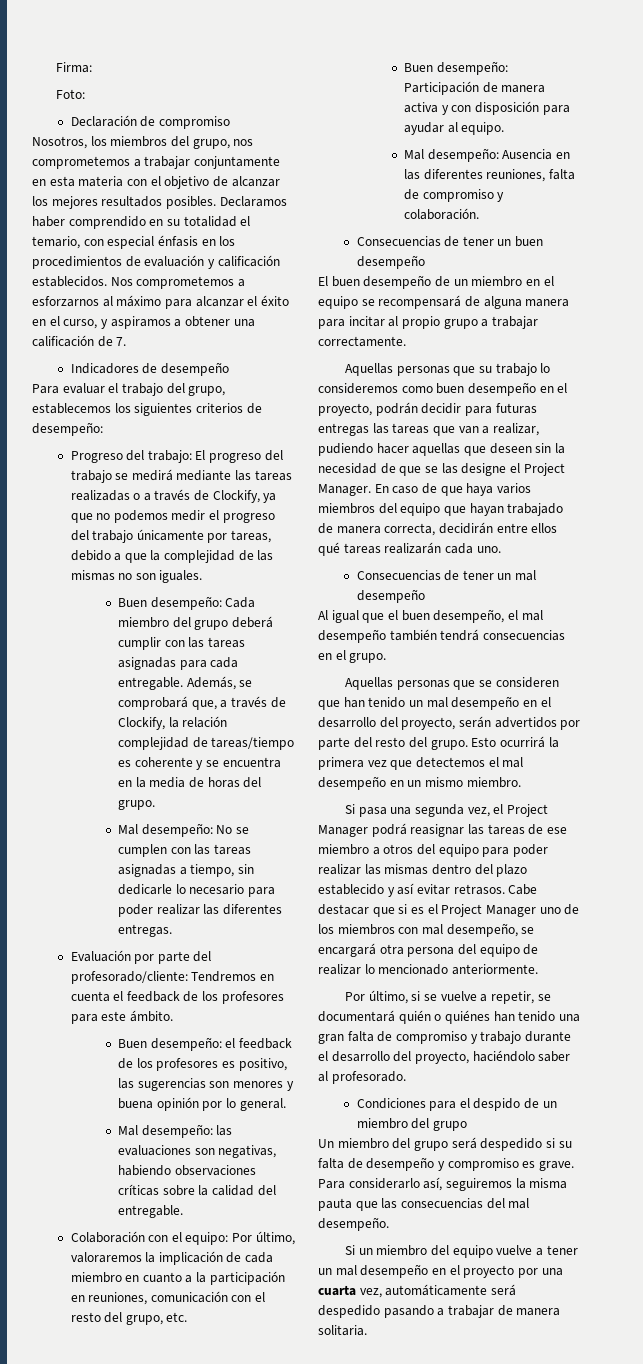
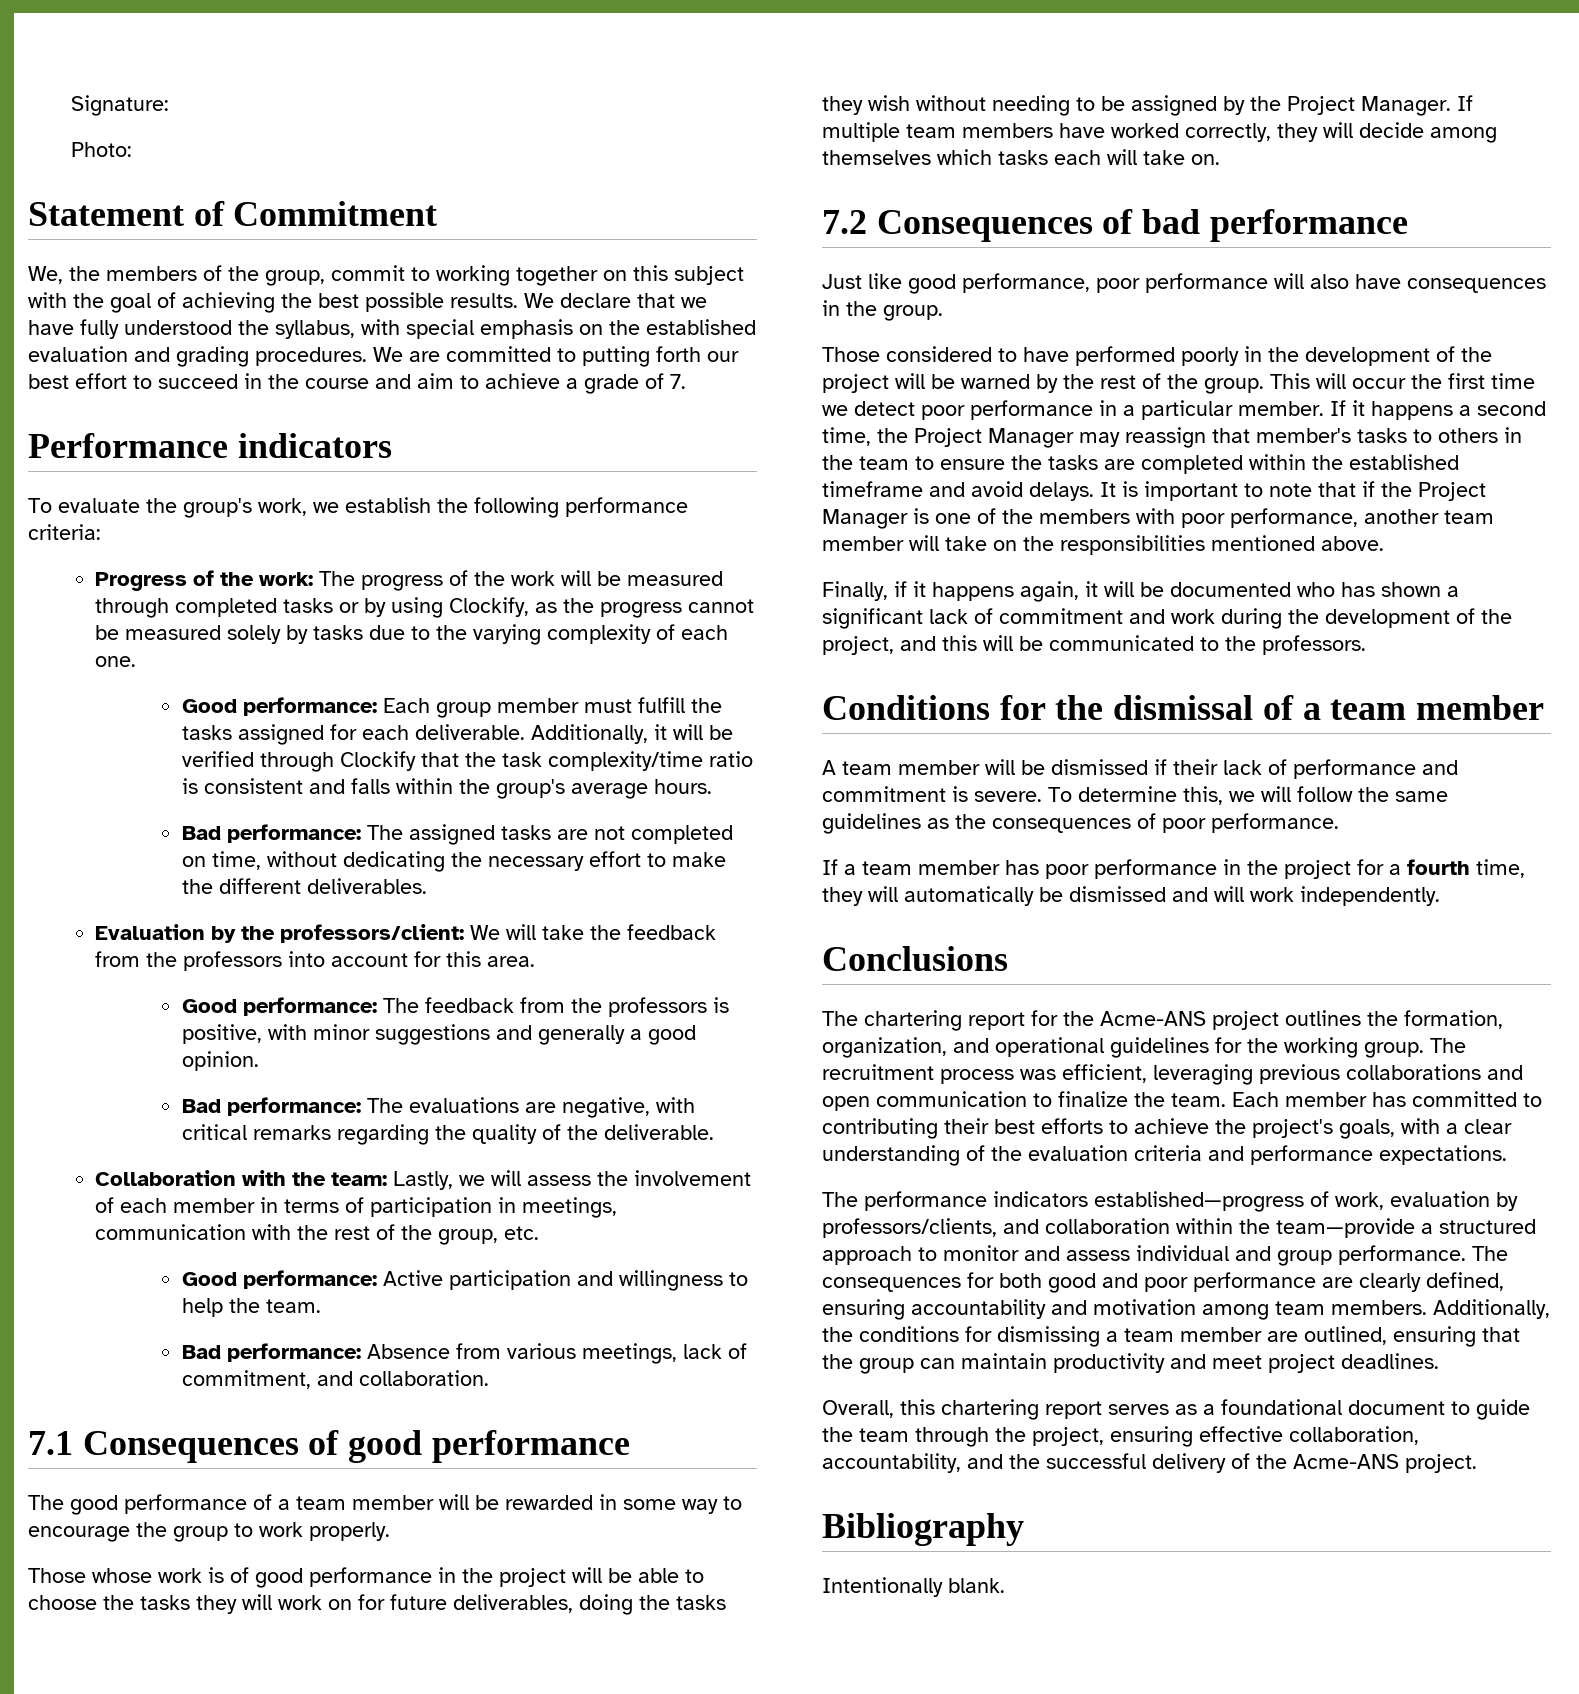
[55,62,92,73] [55,89,85,99] [70,115,230,129] [32,136,254,149] [32,156,280,169] [32,176,280,189] [32,196,287,209] [32,216,251,229] [32,235,236,249] [32,255,280,269] [32,276,245,289] [32,295,289,309] [32,316,255,329] [32,335,127,347] [70,362,229,376] [32,383,226,396] [32,403,262,416] [32,422,103,436] [70,450,283,463] [70,469,292,483] [70,489,277,503] [70,510,275,523] [70,529,272,543] [70,550,274,563] [70,570,203,583] [117,596,256,610] [117,616,273,630] [117,637,245,650] [117,657,239,670] [117,676,253,690] [117,696,286,710] [117,716,228,730] [117,737,295,750] [117,757,281,770] [117,777,262,788] [117,800,155,810] [117,823,249,837] [117,844,251,857] [117,864,254,877] [117,884,275,897] [117,904,282,917] [117,924,172,937] [70,950,212,964] [70,971,274,984] [70,991,284,1004] [70,1010,173,1024] [117,1037,292,1051] [117,1058,287,1071] [117,1078,294,1091] [117,1097,286,1111] [117,1124,233,1138] [117,1145,277,1158] [117,1165,256,1176] [117,1184,276,1196] [117,1205,183,1218] [70,1231,295,1245] [70,1251,274,1265] [70,1271,285,1285] [70,1291,266,1305] [70,1312,188,1325] [403,61,508,75] [403,81,546,95] [403,101,570,115] [403,122,505,135] [403,148,570,162] [403,169,575,182] [403,189,505,202] [403,208,479,220] [356,236,544,247] [356,255,425,269] [318,275,554,289] [318,295,570,309] [318,316,538,329] [318,336,406,347] [345,363,551,376] [318,382,568,396] [318,402,537,416] [318,423,539,436] [318,443,565,456] [318,463,565,476] [318,483,531,496] [318,503,564,516] [318,522,558,536] [318,542,501,556] [356,570,537,581] [356,589,425,603] [318,609,543,623] [318,629,565,643] [318,650,387,663] [345,677,559,690] [318,696,551,710] [318,716,581,730] [318,736,559,750] [318,757,524,770] [318,776,521,790] [345,804,548,817] [318,823,567,837] [318,844,548,857] [318,864,528,877] [318,883,538,897] [318,904,580,917] [318,923,535,937] [318,943,539,957] [318,964,538,975] [345,990,551,1004] [318,1010,580,1024] [318,1031,571,1044] [318,1050,571,1064] [318,1071,406,1084] [356,1098,557,1111] [356,1118,467,1131] [318,1137,572,1151] [318,1157,574,1171] [318,1177,568,1191] [318,1198,530,1211] [318,1217,389,1231] [345,1245,578,1258] [318,1264,563,1278] [318,1284,516,1298] [318,1305,561,1318] [318,1325,367,1336] Firma: // Foto: // Declaración de compromiso // Nosotros, los miembros del grupo, nos comprometemos a trabajar conjuntamente en esta materia con el objetivo de alcanzar los mejores resultados posibles. Declaramos haber comprendido en su totalidad el temario, con especial énfasis en los procedimientos de evaluación y calificación establecidos. Nos comprometemos a esforzarnos al máximo para alcanzar el éxito en el curso, y aspiramos a obtener una calificación de 7. // Indicadores de desempeño // Para evaluar el trabajo del grupo, establecemos los siguientes criterios de desempeño: // Progreso del trabajo: El progreso del trabajo se medirá mediante las tareas realizadas o a través de Clockify, ya que no podemos medir el progreso del trabajo únicamente por tareas, debido a que la complejidad de las mismas no son iguales. // Buen desempeño: Cada miembro del grupo deberá cumplir con las tareas asignadas para cada entregable. Además, se comprobará que, a través de Clockify, la relación complejidad de tareas/tiempo es coherente y se encuentra en la media de horas del grupo. // Mal desempeño: No se cumplen con las tareas asignadas a tiempo, sin dedicarle lo necesario para poder realizar las diferentes entregas. // Evaluación por parte del profesorado/cliente: Tendremos en cuenta el feedback de los profesores para este ámbito. // Buen desempeño: el feedback de los profesores es positivo, las sugerencias son menores y buena opinión por lo general. // Mal desempeño: las evaluaciones son negativas, habiendo observaciones críticas sobre la calidad del entregable. // Colaboración con el equipo: Por último, valoraremos la implicación de cada miembro en cuanto a la participación en reuniones, comunicación con el resto del grupo, etc. // Buen desempeño: Participación de manera activa y con disposición para ayudar al equipo. // Mal desempeño: Ausencia en las diferentes reuniones, falta de compromiso y colaboración. // Consecuencias de tener un buen desempeño // El buen desempeño de un miembro en el equipo se recompensará de alguna manera para incitar al propio grupo a trabajar correctamente. // Aquellas personas que su trabajo lo consideremos como buen desempeño en el proyecto, podrán decidir para futuras entregas las tareas que van a realizar, pudiendo hacer aquellas que deseen sin la necesidad de que se las designe el Project Manager. En caso de que haya varios miembros del equipo que hayan trabajado de manera correcta, decidirán entre ellos qué tareas realizarán cada uno. // Consecuencias de tener un mal desempeño // Al igual que el buen desempeño, el mal desempeño también tendrá consecuencias en el grupo. // Aquellas personas que se consideren que han tenido un mal desempeño en el desarrollo del proyecto, serán advertidos por parte del resto del grupo. Esto ocurrirá la primera vez que detectemos el mal desempeño en un mismo miembro. // Si pasa una segunda vez, el Project Manager podrá reasignar las tareas de ese miembro a otros del equipo para poder realizar las mismas dentro del plazo establecido y así evitar retrasos. Cabe destacar que si es el Project Manager uno de los miembros con mal desempeño, se encargará otra persona del equipo de realizar lo mencionado anteriormente. // Por último, si se vuelve a repetir, se documentará quién o quiénes han tenido una gran falta de compromiso y trabajo durante el desarrollo del proyecto, haciéndolo saber al profesorado. // Condiciones para el despido de un miembro del grupo // Un miembro del grupo será despedido si su falta de desempeño y compromiso es grave. Para considerarlo así, seguiremos la misma pauta que las consecuencias del mal desempeño. // Si un miembro del equipo vuelve a tener un mal desempeño en el proyecto por una cuarta vez, automáticamente será despedido pasando a trabajar de manera solitaria. -> [71,95,170,116] [71,142,133,157] [28,201,438,226] [28,265,744,286] [28,292,707,313] [28,319,756,339] [28,346,739,367] [28,373,686,394] [28,433,392,458] [28,497,688,518] [28,524,101,540] [95,570,724,591] [95,597,755,618] [95,624,729,645] [95,656,137,667] [181,697,722,718] [181,724,733,745] [181,751,753,772] [181,778,712,799] [181,824,733,845] [181,851,726,872] [181,878,427,894] [95,924,717,943] [95,951,536,971] [181,997,729,1017] [181,1024,696,1045] [181,1051,259,1071] [181,1097,695,1118] [181,1124,714,1145] [95,1170,752,1190] [95,1197,618,1218] [95,1224,540,1245] [181,1270,748,1291] [181,1298,321,1317] [181,1343,747,1364] [181,1370,489,1389] [28,1430,630,1463] [28,1494,742,1515] [28,1522,390,1542] [28,1567,704,1588] [28,1594,726,1615] [822,95,1473,116] [822,122,1497,143] [822,149,1220,165] [822,209,1408,242] [822,273,1546,294] [822,300,943,321] [822,346,1492,366] [822,373,1535,394] [822,400,1546,420] [822,427,1522,448] [822,454,1459,474] [822,481,1486,501] [822,508,1494,529] [822,535,1384,555] [822,581,1459,602] [822,608,1512,629] [822,635,1366,655] [822,695,1545,720] [822,759,1458,779] [822,786,1448,805] [822,813,1339,834] [822,859,1525,879] [822,886,1440,906] [822,946,1008,971] [822,1010,1503,1031] [822,1037,1466,1058] [822,1064,1523,1085] [822,1091,1542,1111] [822,1118,1512,1139] [822,1145,1507,1166] [822,1191,1518,1212] [822,1218,1536,1238] [822,1245,1508,1266] [822,1272,1504,1293] [822,1299,1550,1320] [822,1326,1520,1347] [822,1353,1439,1374] [822,1399,1530,1420] [822,1426,1419,1447] [822,1453,1477,1473] [822,1513,1024,1546] [822,1577,1005,1597] Signature: // Photo: // Statement of Commitment // We, the members of the group, commit to working together on this subject with the goal of achieving the best possible results. We declare that we have fully understood the syllabus, with special emphasis on the established evaluation and grading procedures. We are committed to putting forth our best effort to succeed in the course and aim to achieve a grade of 7. // Performance indicators // To evaluate the group's work, we establish the following performance criteria: // Progress of the work: The progress of the work will be measured through completed tasks or by using Clockify, as the progress cannot be measured solely by tasks due to the varying complexity of each one. // Good performance: Each group member must fulfill the tasks assigned for each deliverable. Additionally, it will be verified through Clockify that the task complexity/time ratio is consistent and falls within the group's average hours. // Bad performance: The assigned tasks are not completed on time, without dedicating the necessary effort to make the different deliverables. // Evaluation by the professors/client: We will take the feedback from the professors into account for this area. // Good performance: The feedback from the professors is positive, with minor suggestions and generally a good opinion. // Bad performance: The evaluations are negative, with critical remarks regarding the quality of the deliverable. // Collaboration with the team: Lastly, we will assess the involvement of each member in terms of participation in meetings, communication with the rest of the group, etc. // Good performance: Active participation and willingness to help the team. // Bad performance: Absence from various meetings, lack of commitment, and collaboration. // 7.1 Consequences of good performance // The good performance of a team member will be rewarded in some way to encourage the group to work properly. // Those whose work is of good performance in the project will be able to choose the tasks they will work on for future deliverables, doing the tasks they wish without needing to be assigned by the Project Manager. If multiple team members have worked correctly, they will decide among themselves which tasks each will take on. // 7.2 Consequences of bad performance // Just like good performance, poor performance will also have consequences in the group. // Those considered to have performed poorly in the development of the project will be warned by the rest of the group. This will occur the first time we detect poor performance in a particular member. If it happens a second time, the Project Manager may reassign that member's tasks to others in the team to ensure the tasks are completed within the established timeframe and avoid delays. It is important to note that if the Project Manager is one of the members with poor performance, another team member will take on the responsibilities mentioned above. // Finally, if it happens again, it will be documented who has shown a significant lack of commitment and work during the development of the project, and this will be communicated to the professors. // Conditions for the dismissal of a team member // A team member will be dismissed if their lack of performance and commitment is severe. To determine this, we will follow the same guidelines as the consequences of poor performance. // If a team member has poor performance in the project for a fourth time, they will automatically be dismissed and will work independently. // Conclusions // The chartering report for the Acme-ANS project outlines the formation, organization, and operational guidelines for the working group. The recruitment process was efficient, leveraging previous collaborations and open communication to finalize the team. Each member has committed to contributing their best efforts to achieve the project's goals, with a clear understanding of the evaluation criteria and performance expectations. // The performance indicators established—progress of work, evaluation by professors/clients, and collaboration within the team—provide a structured approach to monitor and assess individual and group performance. The consequences for both good and poor performance are clearly defined, ensuring accountability and motivation among team members. Additionally, the conditions for dismissing a team member are outlined, ensuring that the group can maintain productivity and meet project deadlines. // Overall, this chartering report serves as a foundational document to guide the team through the project, ensuring effective collaboration, accountability, and the successful delivery of the Acme-ANS project. // Bibliography // Intentionally blank.

